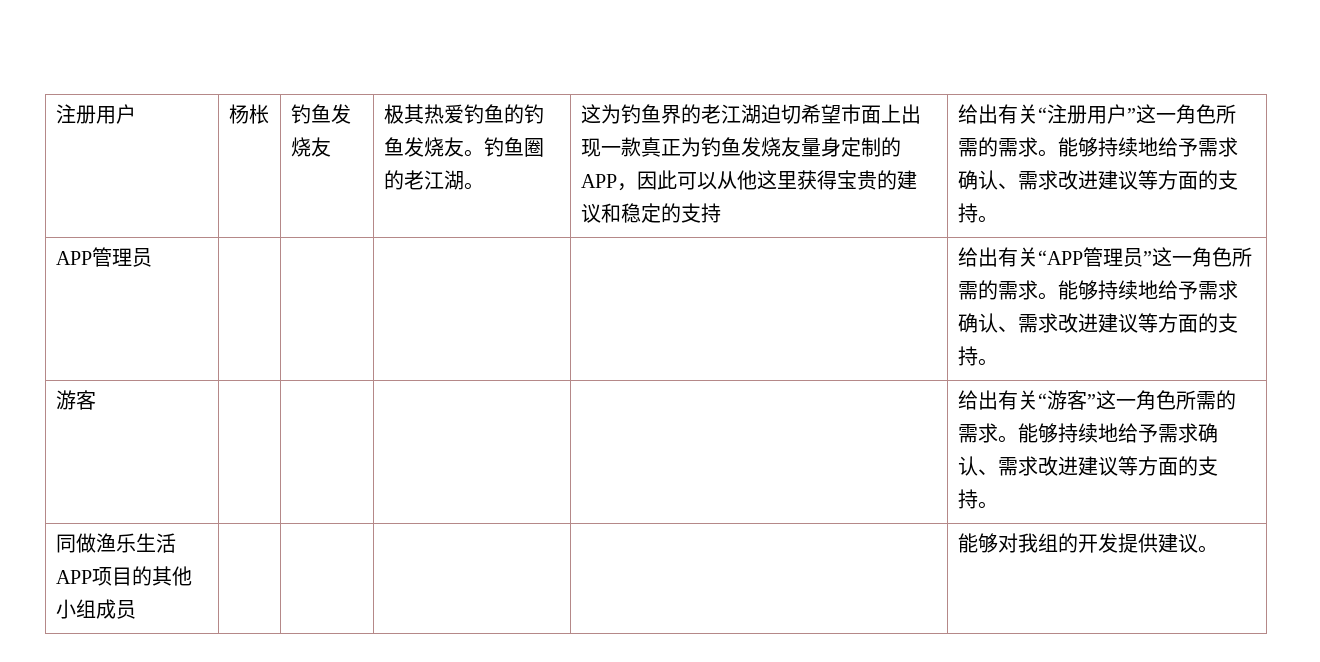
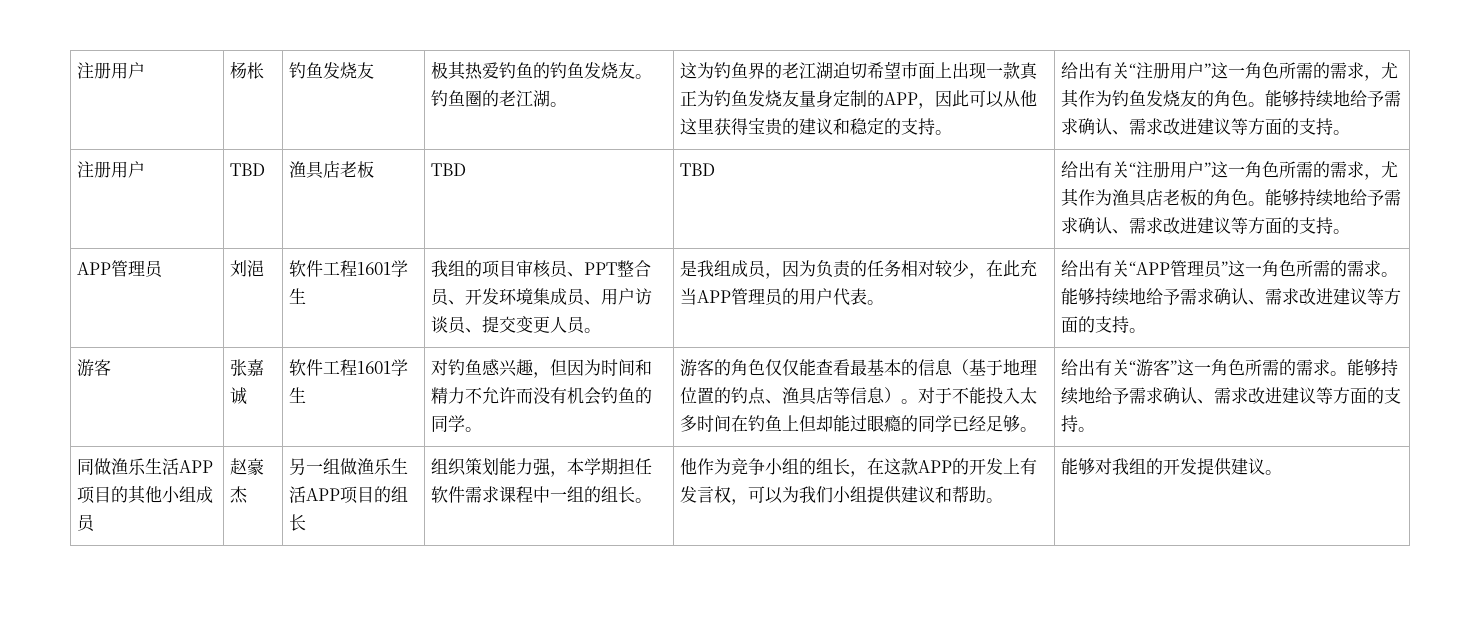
(722, 213) none -> [935,130,953,135] 。
(1039, 147) none -> [1364,62,1399,81] [1061,89,1402,108] [1061,118,1351,135] [77,161,146,178] [230,163,266,176] [289,161,375,179] [431,163,467,176] [680,163,716,176] [1061,161,1399,180] [1061,188,1249,207] ，尤其作为钓鱼发烧友的角色。能够持续地给予需求确认、需求改进建议等方面的支持。 // 注册用户 | TBD | 渔具店老板 | TBD | TBD | 给出有关“注册用户”这一角色所需的需求，尤其作为渔具店老板的角色
(153, 257) | | | -> [230,260,265,277] [289,260,409,277] [289,288,307,304] [431,260,652,278] [431,288,653,306] [431,316,602,334] [680,259,1038,279] [680,288,885,306] 刘浥 | 软件工程1601学生 | 我组的项目审核员、PPT整合员、开发环境集成员、用户访谈员、提交变更人员。 | 是我组成员，因为负责的任务相对较少，在此充当APP管理员的用户代表。
(97, 400) | | | -> [230,359,265,377] [230,387,248,405] [289,359,409,376] [289,387,307,403] [431,359,653,378] [431,387,653,405] [431,415,483,432] [680,359,1038,377] [680,386,1038,405] [680,415,1038,432] 张嘉诚 | 软件工程1601学生 | 对钓鱼感兴趣，但因为时间和精力不允许而没有机会钓鱼的同学。 | 游客的角色仅仅能查看最基本的信息（基于地理位置的钓点、渔具店等信息）。对于不能投入太多时间在钓鱼上但却能过眼瘾的同学已经足够。
(137, 609) | | | -> [230,458,265,475] [230,486,249,504] [289,458,409,475] [289,486,409,504] [289,514,307,531] [431,458,653,477] [431,486,653,503] [680,458,1038,477] [680,486,1004,505] 赵豪杰 | 另一组做渔乐生活APP项目的组长 | 组织策划能力强，本学期担任软件需求课程中一组的组长。 | 他作为竞争小组的组长，在这款APP的开发上有发言权，可以为我们小组提供建议和帮助。

